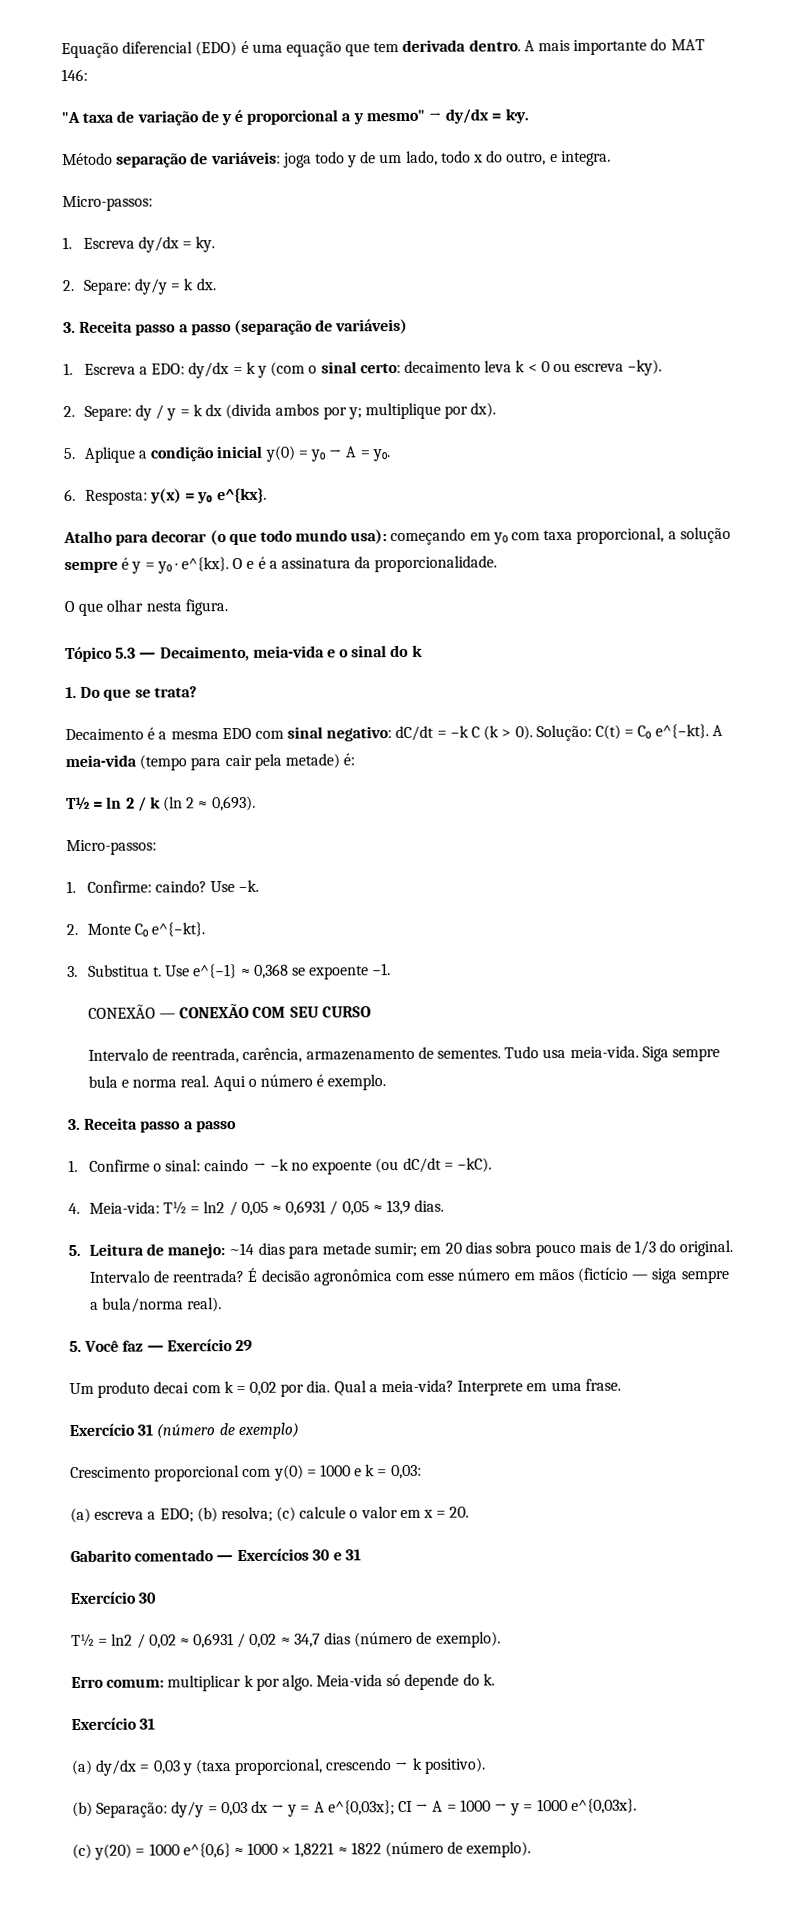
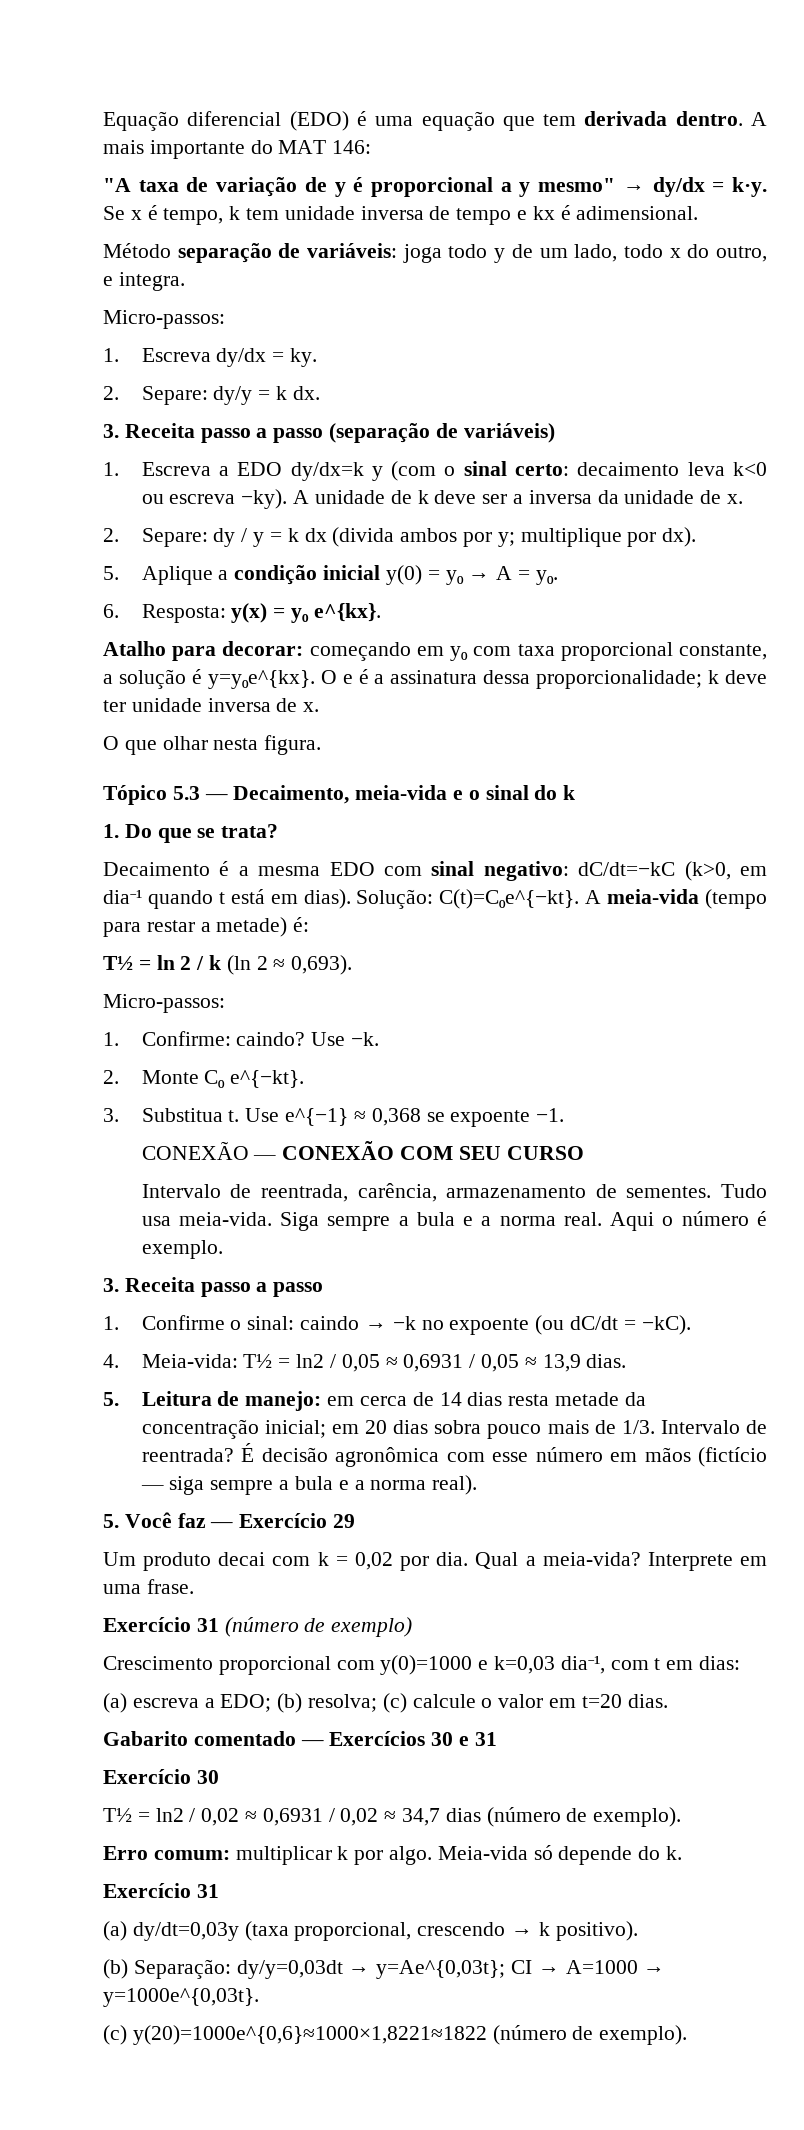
(529, 116) none -> [103,205,699,225] Se x é tempo, k tem unidade inversa de tempo e kx é adimensional.
[151,361,256,379] EDO: dy/dx = k -> [237,462,364,481] EDO dy/dx=k
[515,360,550,373] k < 0 -> [732,462,767,476] k<0
(663, 367) none -> [293,490,743,504] A unidade de k deve ser a inversa da unidade de x.
[151,529,388,546] decorar (o que todo mundo usa): -> [222,641,304,656] decorar:
[576,526,731,544] [64,557,230,574] proporcional, a solução sempre é y = y₀ · e^{kx}. -> [560,642,767,661] [103,669,315,689] proporcional constante, a solução é y=y₀e^{kx}.
[354,555,498,573] da proporcionalidade. -> [483,670,767,689] [103,698,320,712] dessa proporcionalidade; k deve ter unidade inversa de x.
[395,724,709,742] dC/dt = −k C (k > 0). Solução: C(t) = C₀ e^{−kt}. -> [578,861,767,881] [103,889,580,909] dC/dt=−kC (k>0, em dia⁻¹ quando t está em dias). Solução: C(t)=C₀e^{−kt}.
[224,753,282,770] cair pela -> [146,920,211,932] restar a
[87,1075,130,1088] bula e -> [398,1212,492,1226] a bula e a
[228,1242,418,1259] ~14 dias para metade sumir; -> [327,1392,646,1406] [141,1419,326,1439] em cerca de 14 dias resta metade da concentração inicial;
[633,1239,734,1257] 1/3 do original. -> [621,1420,655,1434] 1/3.
[102,1297,185,1313] bula/norma -> [294,1476,427,1490] bula e a norma
[273,1464,422,1481] y(0) = 1000 e k = 0,03: -> [380,1655,741,1675] y(0)=1000 e k=0,03 dia⁻¹, com t em dias:
[423,1506,470,1518] x = 20. -> [581,1694,668,1708] t=20 dias.
[95,1759,193,1776] dy/dx = 0,03 y -> [132,1922,239,1941] dy/dt=0,03y
[171,1798,637,1818] [72,1842,382,1860] dy/y = 0,03 dx → y = A e^{0,03x}; CI → A = 1000 → y = 1000 e^{0,03x}. // (c) y(20) = 1000 e^{0,6} ≈ 1000 × 1,8221 ≈ 1822 -> [236,1960,666,1979] [103,1988,259,2007] [103,2025,487,2045] dy/y=0,03dt → y=Ae^{0,03t}; CI → A=1000 → y=1000e^{0,03t}. // (c) y(20)=1000e^{0,6}≈1000×1,8221≈1822

